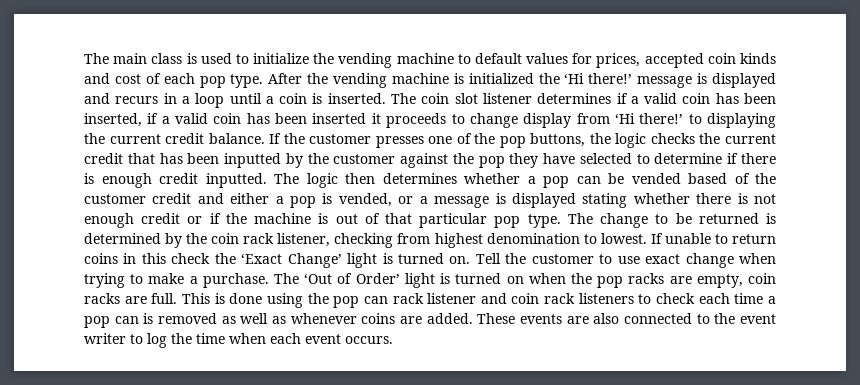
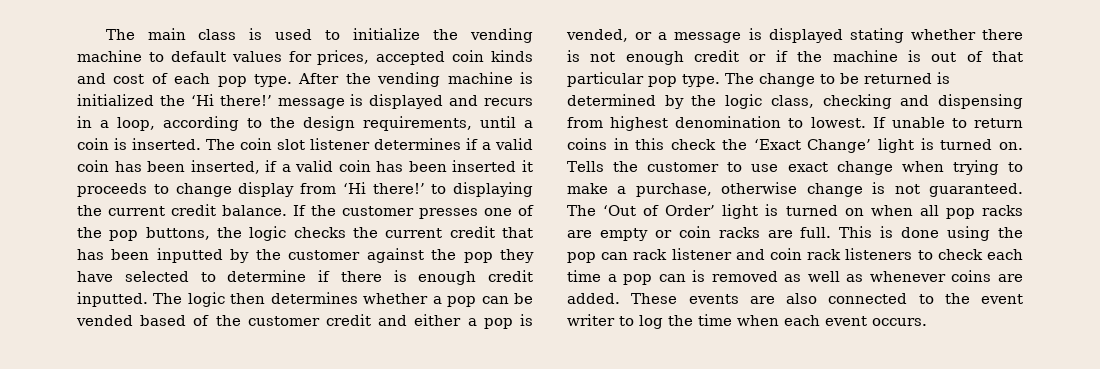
[195,93,225,108] loop -> [117,116,472,131] loop, according to the design requirements,
[211,233,394,248] coin rack listener, checking -> [725,94,1023,109] logic class, checking and dispensing
[475,253,501,264] Tell -> [567,161,604,172] Tells
[202,273,269,288] purchase. -> [635,182,1023,197] purchase, otherwise change is not guaranteed.
[570,273,592,284] the -> [919,205,939,216] all
[696,274,743,288] empty, -> [599,228,672,241] empty or

